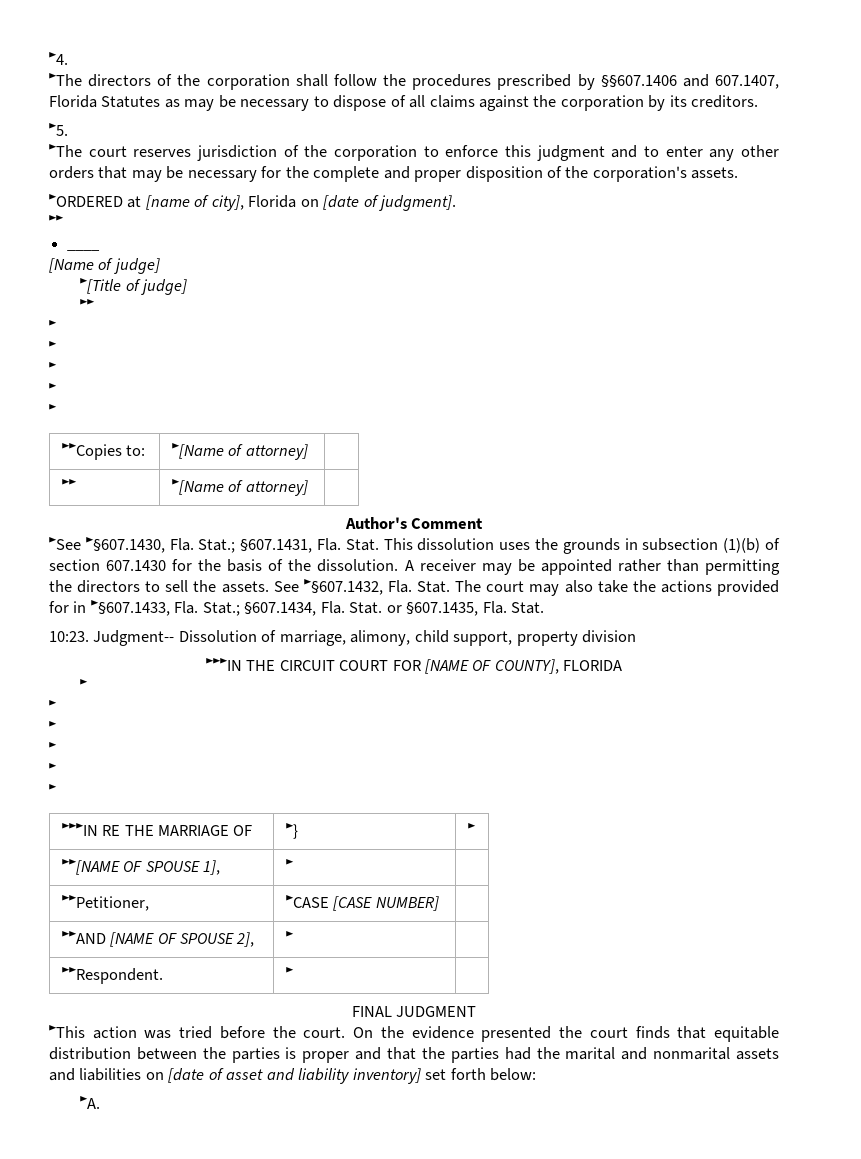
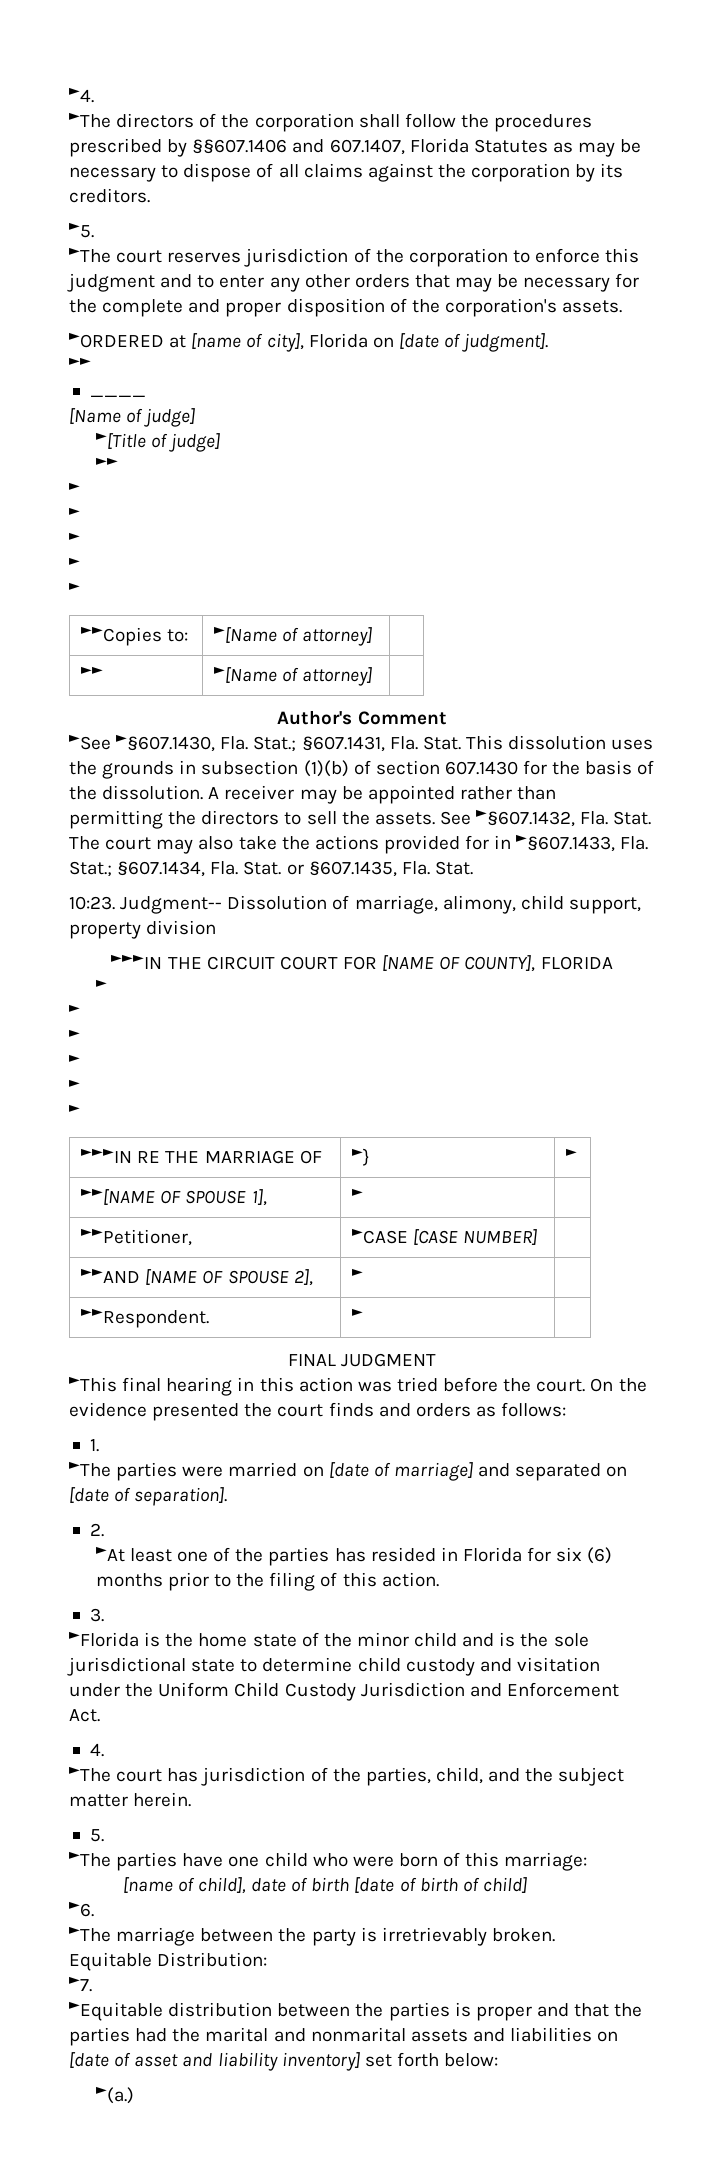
(85, 1031) none -> [122,1377,294,1396] final hearing in this
[677,1026,780,1042] that equitable -> [378,1402,567,1417] [89,1439,99,1452] [69,1461,628,1481] [69,1487,228,1506] [89,1523,104,1537] [95,1546,613,1566] [95,1572,439,1591] [89,1608,104,1622] [69,1631,589,1647] [67,1657,600,1676] [69,1682,619,1701] [69,1709,100,1722] [89,1743,104,1757] [69,1766,625,1786] [69,1792,192,1807] [89,1829,104,1842] [69,1851,588,1871] [122,1877,527,1894] [69,1901,94,1917] [69,1926,555,1946] [69,1952,268,1971] [69,1976,92,1992] [69,2001,163,2021] and orders as follows: // 1. // ►The parties were married on [date of marriage] and separated on [date of separation]. // 2. // ►At least one of the parties has resided in Florida for six (6) months prior to the filing of this action. // 3. // ►Florida is the home state of the minor child and is the sole jurisdictional state to determine child custody and visitation under the Uniform Child Custody Jurisdiction and Enforcement Act. // 4. // ►The court has jurisdiction of the parties, child, and the subject matter herein. // 5. // ►The parties have one child who were born of this marriage: // [name of child], date of birth [date of birth of child] // ►6. // ►The marriage between the party is irretrievably broken. // Equitable Distribution: // ►7. // ►Equitable
[80,1096,101,1109] ►A. -> [95,2086,134,2104] ►(a.)

